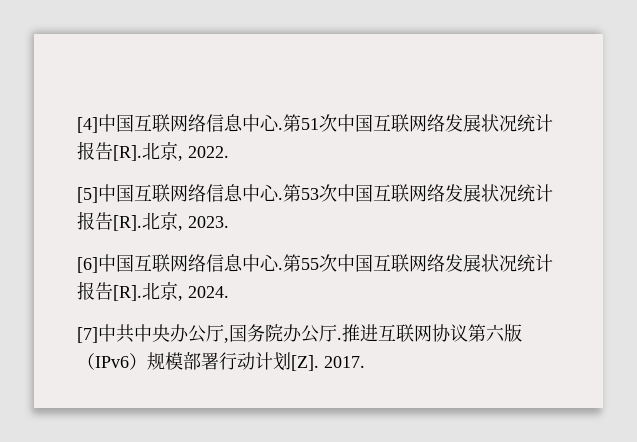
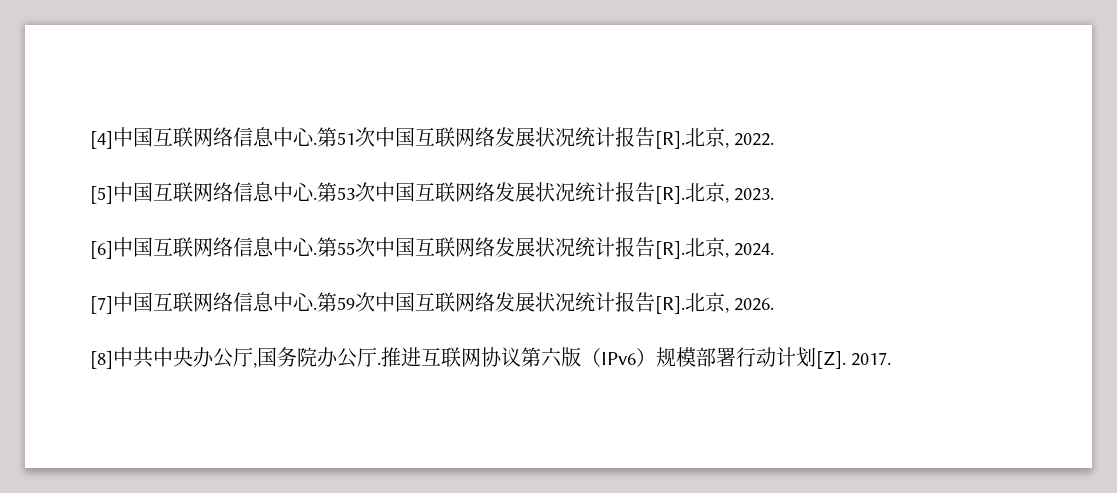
(116, 333) none -> [133,292,775,314] [90,347,133,369] 国互联网络信息中心.第59次中国互联网络发展状况统计报告[R].北京, 2026. // [8]中

